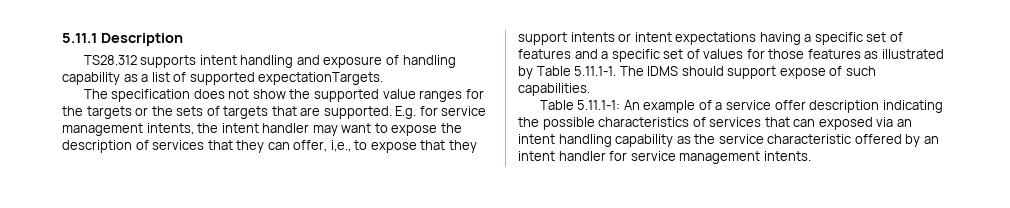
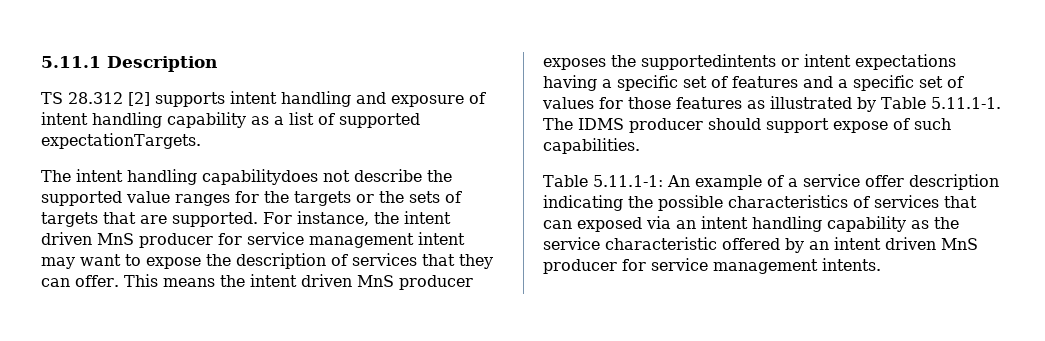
[83,55,137,65] TS28.312 -> [41,92,150,106] TS 28.312 [2]
(399, 60) none -> [41,112,88,125] intent
[111,89,286,102] specification does not show -> [76,169,422,185] intent handling capabilitydoes not describe
[395,106,487,119] [62,123,310,136] E.g. for service management intents, the intent handler -> [263,211,451,226] [41,232,465,248] For instance, the intent driven MnS producer for service management intent
[293,140,477,153] [518,32,615,45] offer, i,e., to expose that they support intents -> [75,274,473,290] [543,54,776,70] offer. This means the intent driven MnS producer exposes the supportedintents
(679, 71) none -> [629,118,703,133] producer
[558,151,606,161] handler -> [885,237,978,250] [543,259,617,274] driven MnS producer

